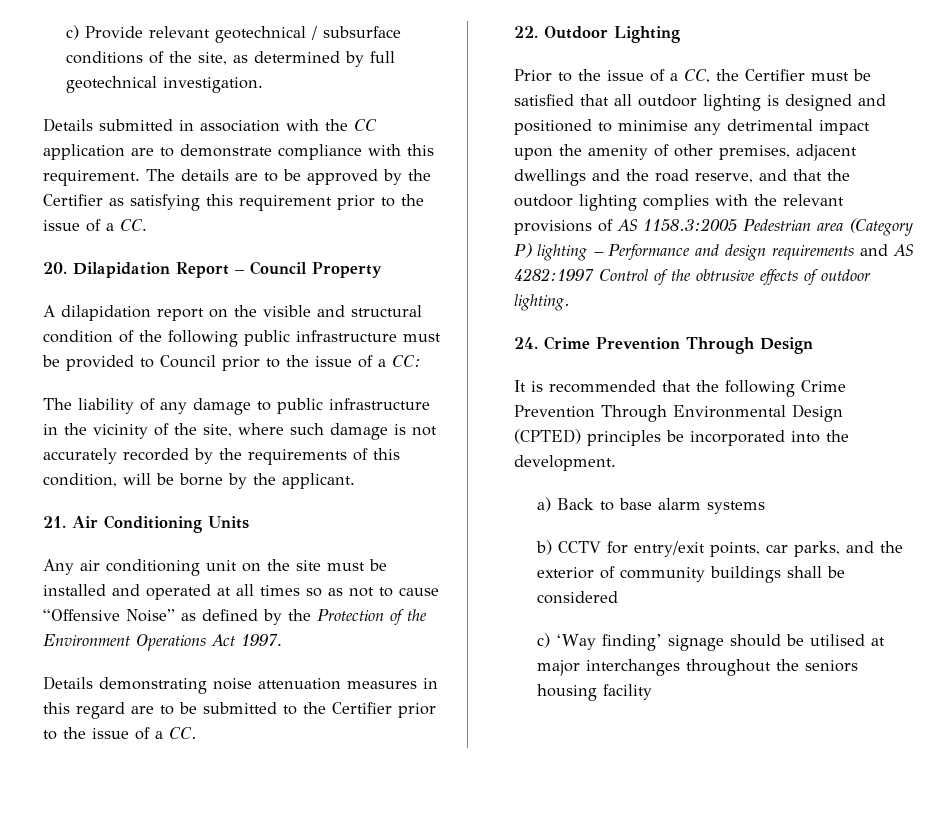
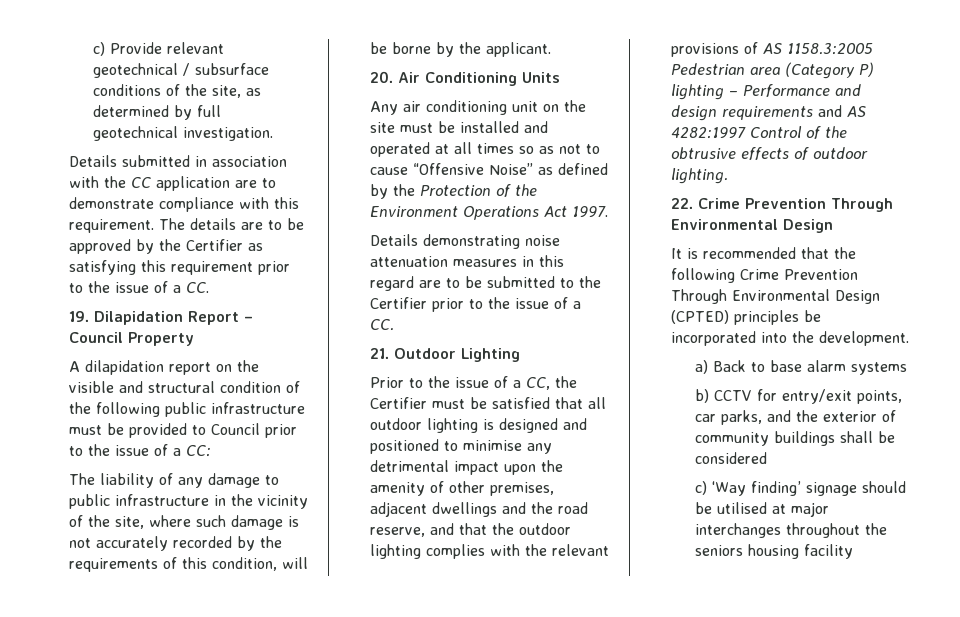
[42,262,67,274] 20. -> [69,311,90,322] 19.
[42,516,66,528] 21. -> [370,71,394,83] 20.
[513,26,538,38] 22. -> [370,348,390,359] 21.
[513,336,755,354] 24. Crime Prevention Through -> [671,198,894,212] [671,219,779,230] 22. Crime Prevention Through Environmental

